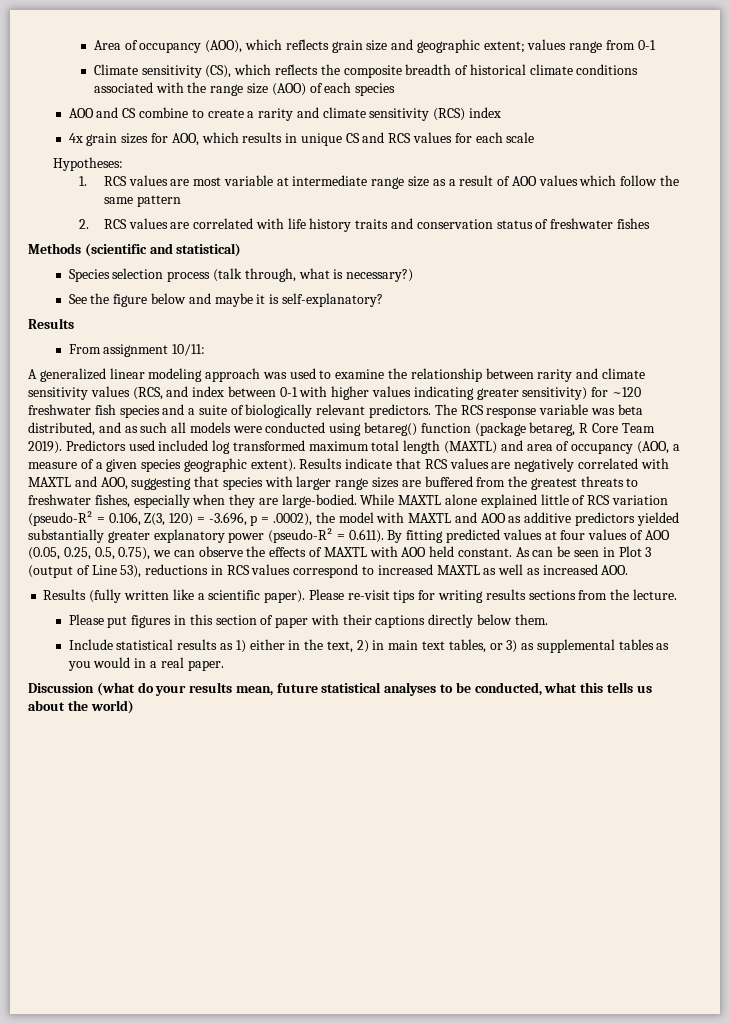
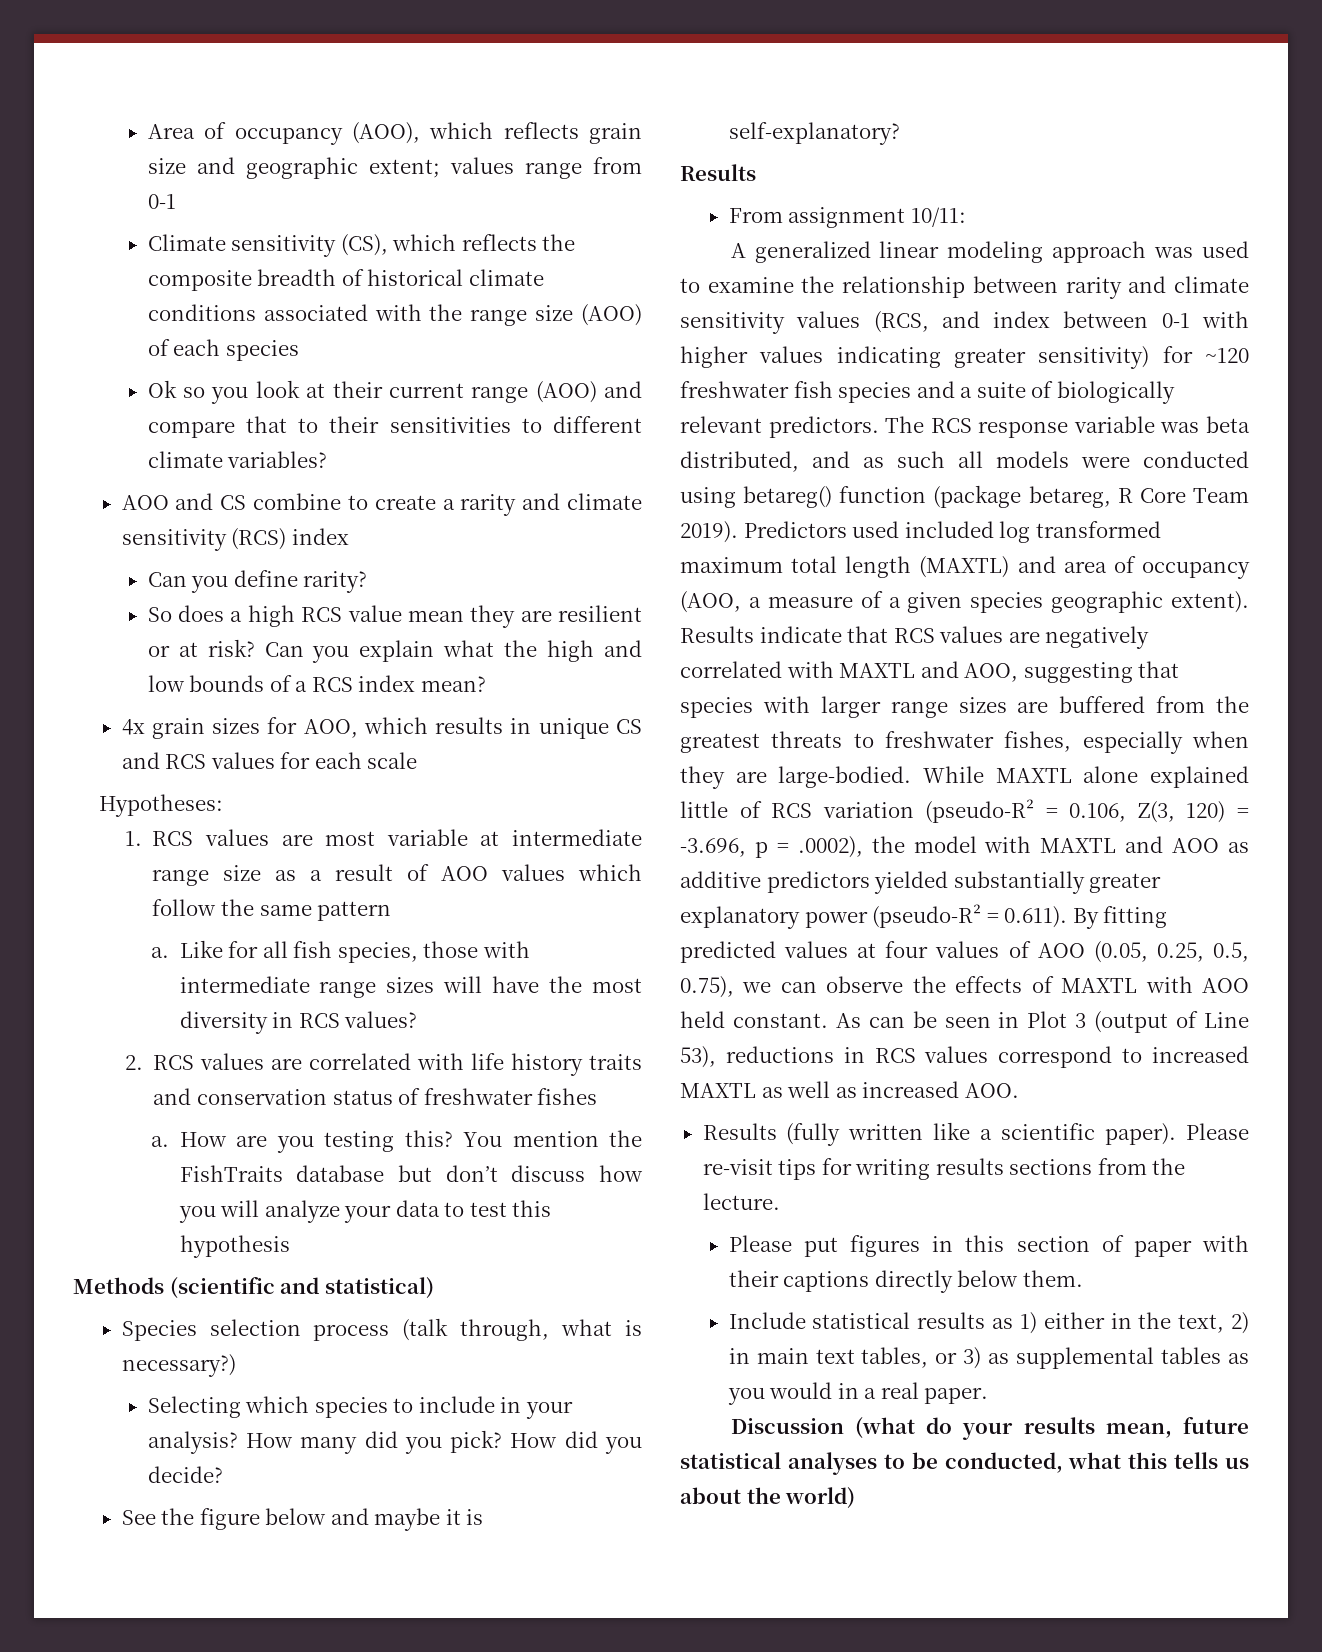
(396, 89) none -> [147,380,642,404] [147,416,642,438] [147,451,328,468] // Ok so you look at their current range (AOO) and compare that to their sensitivities to different climate variables?
(502, 112) none -> [147,570,368,593] [147,605,642,628] [147,639,642,663] [147,675,486,692] // Can you define rarity? // So does a high RCS value mean they are resilient or at risk? Can you explain what the high and low bounds of a RCS index mean?
(181, 201) none -> [151,940,530,963] [179,976,642,998] [179,1011,418,1034] // a. Like for all fish species, those with intermediate range sizes will have the most diversity in RCS values?
(650, 223) none -> [151,1130,642,1153] [179,1165,643,1182] [178,1200,552,1223] [179,1235,290,1258] // a. How are you testing this? You mention the FishTraits database but don’t discuss how you will analyze your data to test this hypothesis
(414, 275) none -> [147,1396,573,1419] [147,1430,642,1454] [147,1466,223,1483] // Selecting which species to include in your analysis? How many did you pick? How did you decide?

